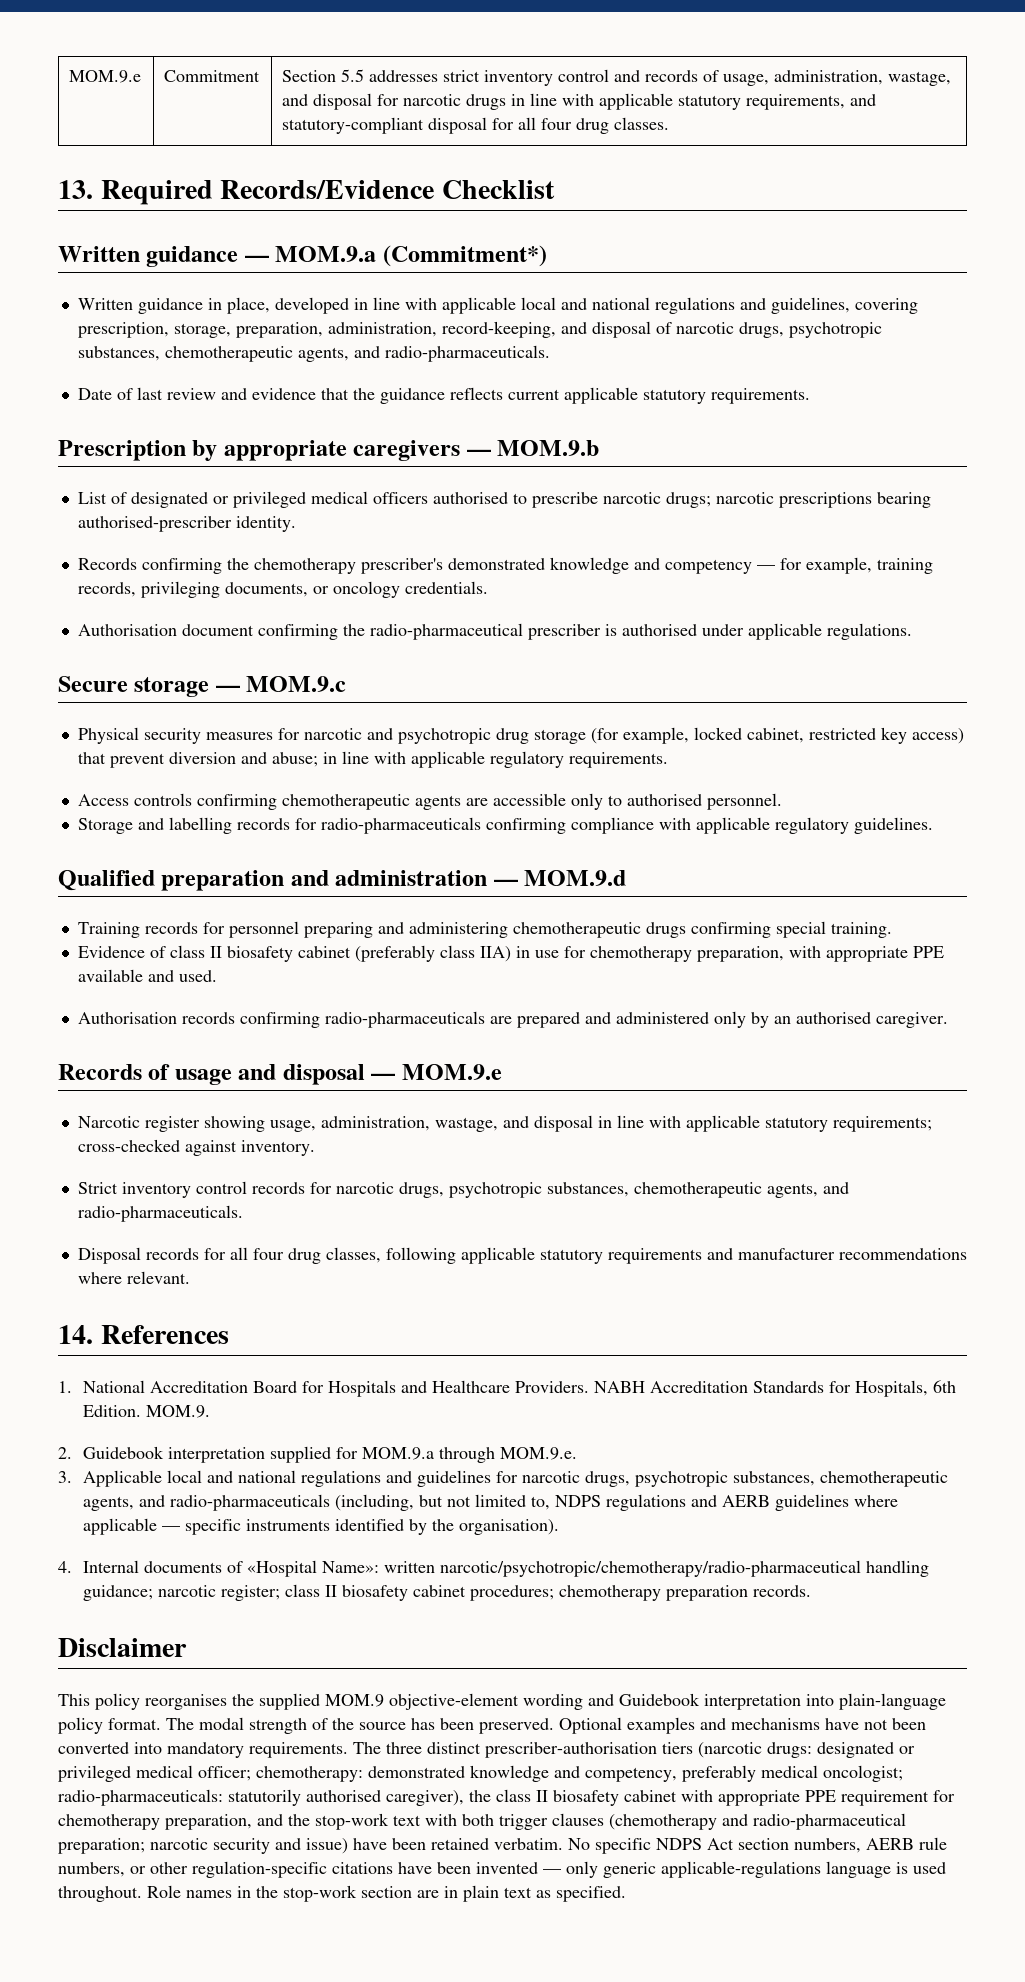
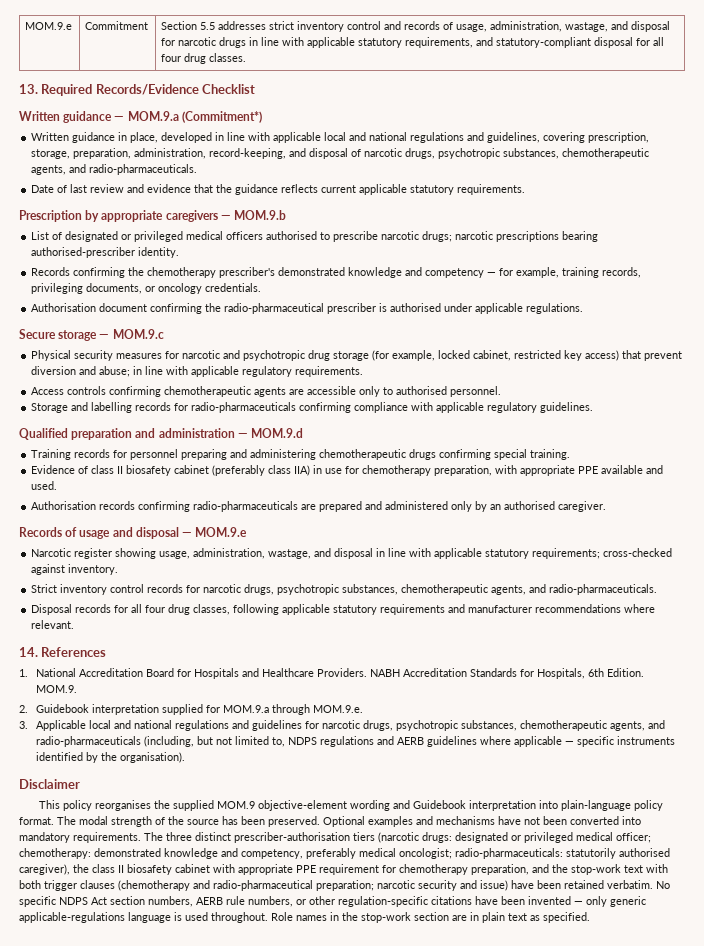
[58,1560,930,1577] [83,1584,812,1601] // 4. Internal documents of «Hospital Name»: written narcotic/psychotropic/chemotherapy/radio-pharmaceutical handling guidance; narcotic register; class II biosafety cabinet procedures; chemotherapy preparation records. -> (185, 757) none

